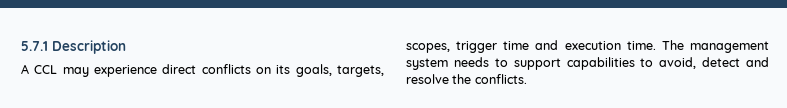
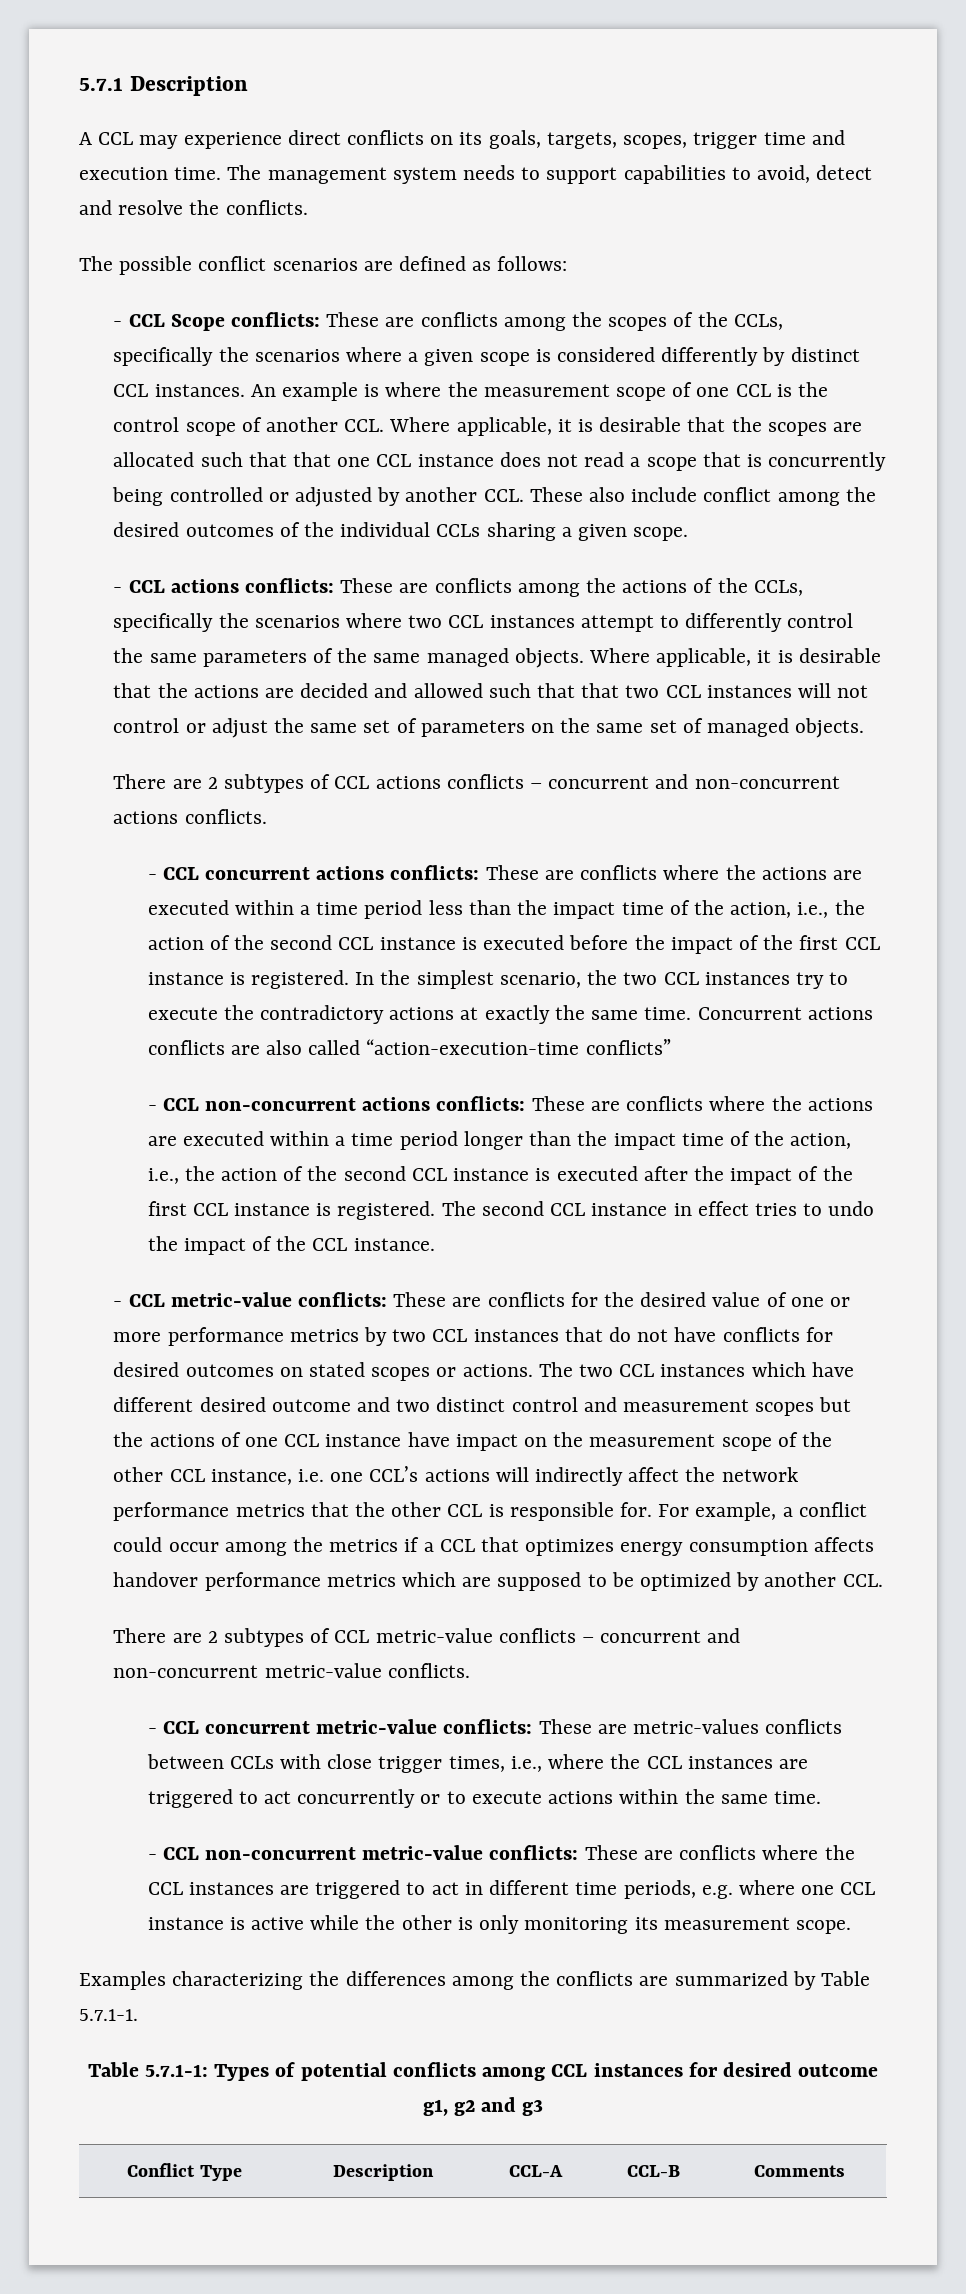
(527, 79) none -> [79,256,568,275] [113,312,783,331] [113,347,860,366] [113,382,829,401] [113,417,863,436] [113,452,887,471] [112,487,876,507] [113,522,689,541] [113,578,803,597] [113,613,854,632] [113,648,881,668] [113,683,869,698] [113,718,865,738] [113,774,840,793] [113,809,267,824] [147,865,862,880] [147,900,865,919] [147,935,880,954] [147,970,849,989] [147,1005,873,1024] [147,1039,671,1055] [147,1096,873,1111] [147,1131,852,1150] [147,1166,853,1185] [147,1201,875,1220] [147,1236,435,1255] [113,1292,851,1307] [113,1327,833,1346] [113,1362,854,1381] [113,1397,852,1416] [113,1432,833,1451] [113,1466,798,1486] [113,1502,867,1521] [113,1537,874,1556] [113,1572,883,1591] [113,1628,741,1647] [113,1663,470,1678] [147,1719,843,1734] [146,1754,808,1773] [147,1789,821,1808] [147,1845,855,1860] [147,1880,876,1899] [147,1915,851,1934] [79,1971,871,1990] [79,2009,138,2021] [87,2062,879,2081] [422,2097,544,2116] [127,2163,242,2181] [333,2164,434,2181] [509,2165,563,2177] [627,2165,680,2177] [754,2165,845,2177] // The possible conflict scenarios are defined as follows: // - CCL Scope conflicts: These are conflicts among the scopes of the CCLs, specifically the scenarios where a given scope is considered differently by distinct CCL instances. An example is where the measurement scope of one CCL is the control scope of another CCL. Where applicable, it is desirable that the scopes are allocated such that that one CCL instance does not read a scope that is concurrently being controlled or adjusted by another CCL. These also include conflict among the desired outcomes of the individual CCLs sharing a given scope. // - CCL actions conflicts: These are conflicts among the actions of the CCLs, specifically the scenarios where two CCL instances attempt to differently control the same parameters of the same managed objects. Where applicable, it is desirable that the actions are decided and allowed such that that two CCL instances will not control or adjust the same set of parameters on the same set of managed objects. // There are 2 subtypes of CCL actions conflicts – concurrent and non-concurrent actions conflicts. // - CCL concurrent actions conflicts: These are conflicts where the actions are executed within a time period less than the impact time of the action, i.e., the action of the second CCL instance is executed before the impact of the first CCL instance is registered. In the simplest scenario, the two CCL instances try to execute the contradictory actions at exactly the same time. Concurrent actions conflicts are also called “action-execution-time conflicts” // - CCL non-concurrent actions conflicts: These are conflicts where the actions are executed within a time period longer than the impact time of the action, i.e., the action of the second CCL instance is executed after the impact of the first CCL instance is registered. The second CCL instance in effect tries to undo the impact of the CCL instance. // - CCL metric-value conflicts: These are conflicts for the desired value of one or more performance metrics by two CCL instances that do not have conflicts for desired outcomes on stated scopes or actions. The two CCL instances which have different desired outcome and two distinct control and measurement scopes but the actions of one CCL instance have impact on the measurement scope of the other CCL instance, i.e. one CCL’s actions will indirectly affect the network performance metrics that the other CCL is responsible for. For example, a conflict could occur among the metrics if a CCL that optimizes energy consumption affects handover performance metrics which are supposed to be optimized by another CCL. // There are 2 subtypes of CCL metric-value conflicts – concurrent and non-concurrent metric-value conflicts. // - CCL concurrent metric-value conflicts: These are metric-values conflicts between CCLs with close trigger times, i.e., where the CCL instances are triggered to act concurrently or to execute actions within the same time. // - CCL non-concurrent metric-value conflicts: These are conflicts where the CCL instances are triggered to act in different time periods, e.g. where one CCL instance is active while the other is only monitoring its measurement scope. // Examples characterizing the differences among the conflicts are summarized by Table 5.7.1-1. // Table 5.7.1-1: Types of potential conflicts among CCL instances for desired outcome g1, g2 and g3 // Conflict Type | Description | CCL-A | CCL-B | Comments

